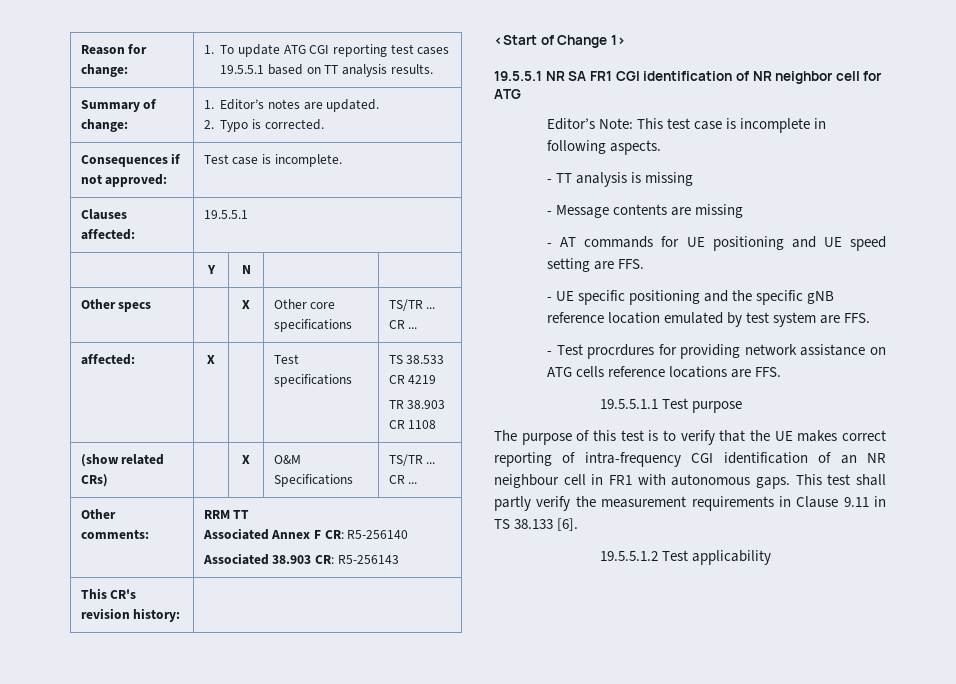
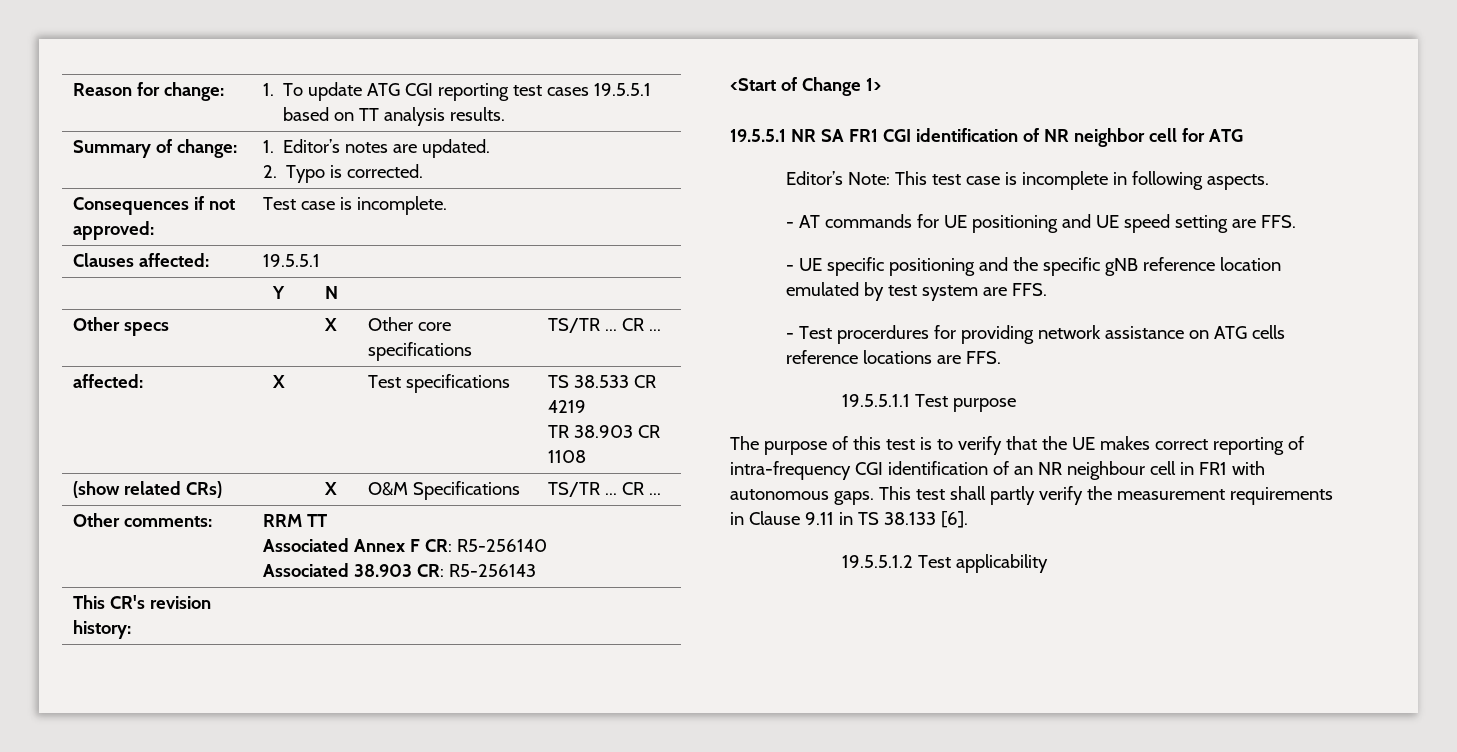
[547,172,694,187] [547,204,744,218] // - TT analysis is missing // - Message contents are missing -> (1269, 182) none
[587,344,655,359] procrdures -> [836,325,929,344] procerdures

